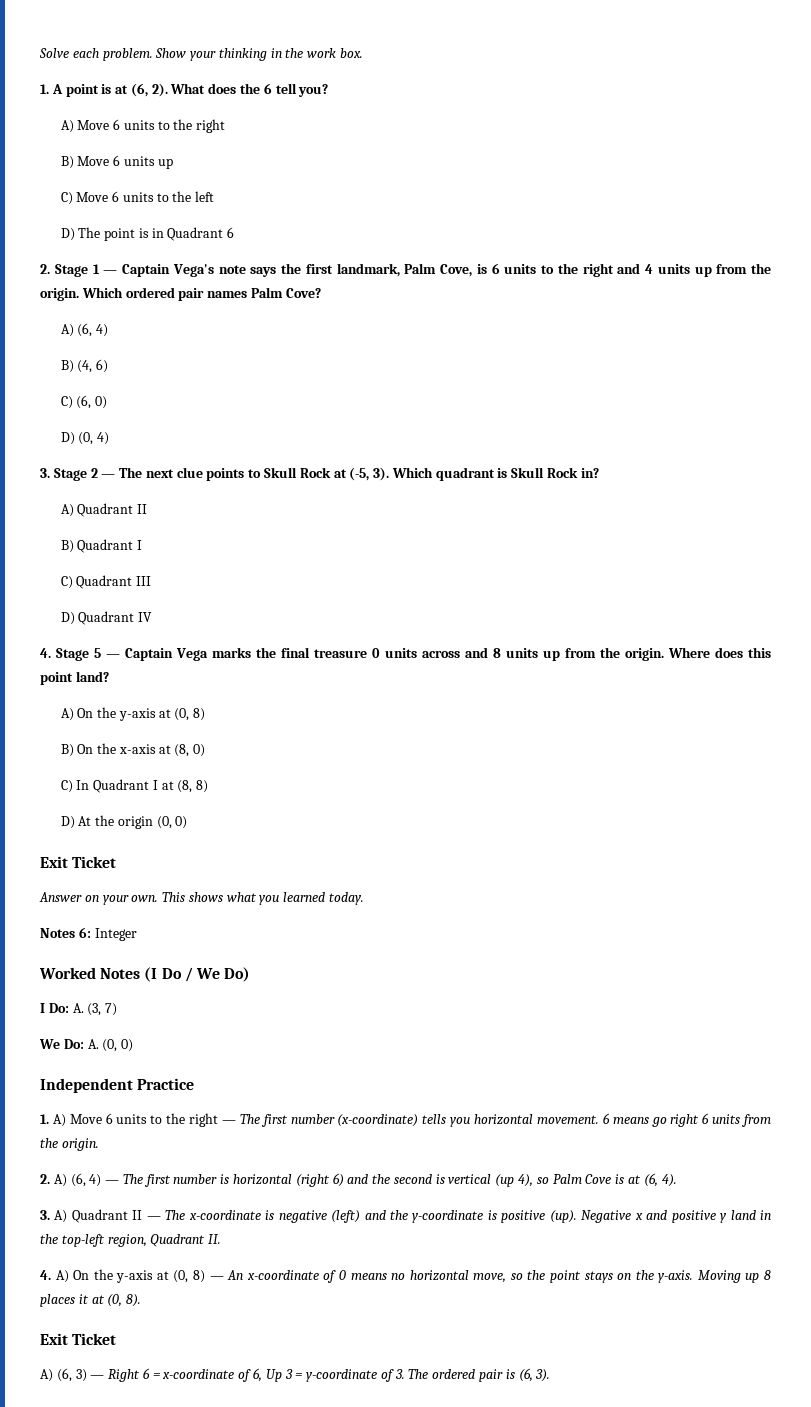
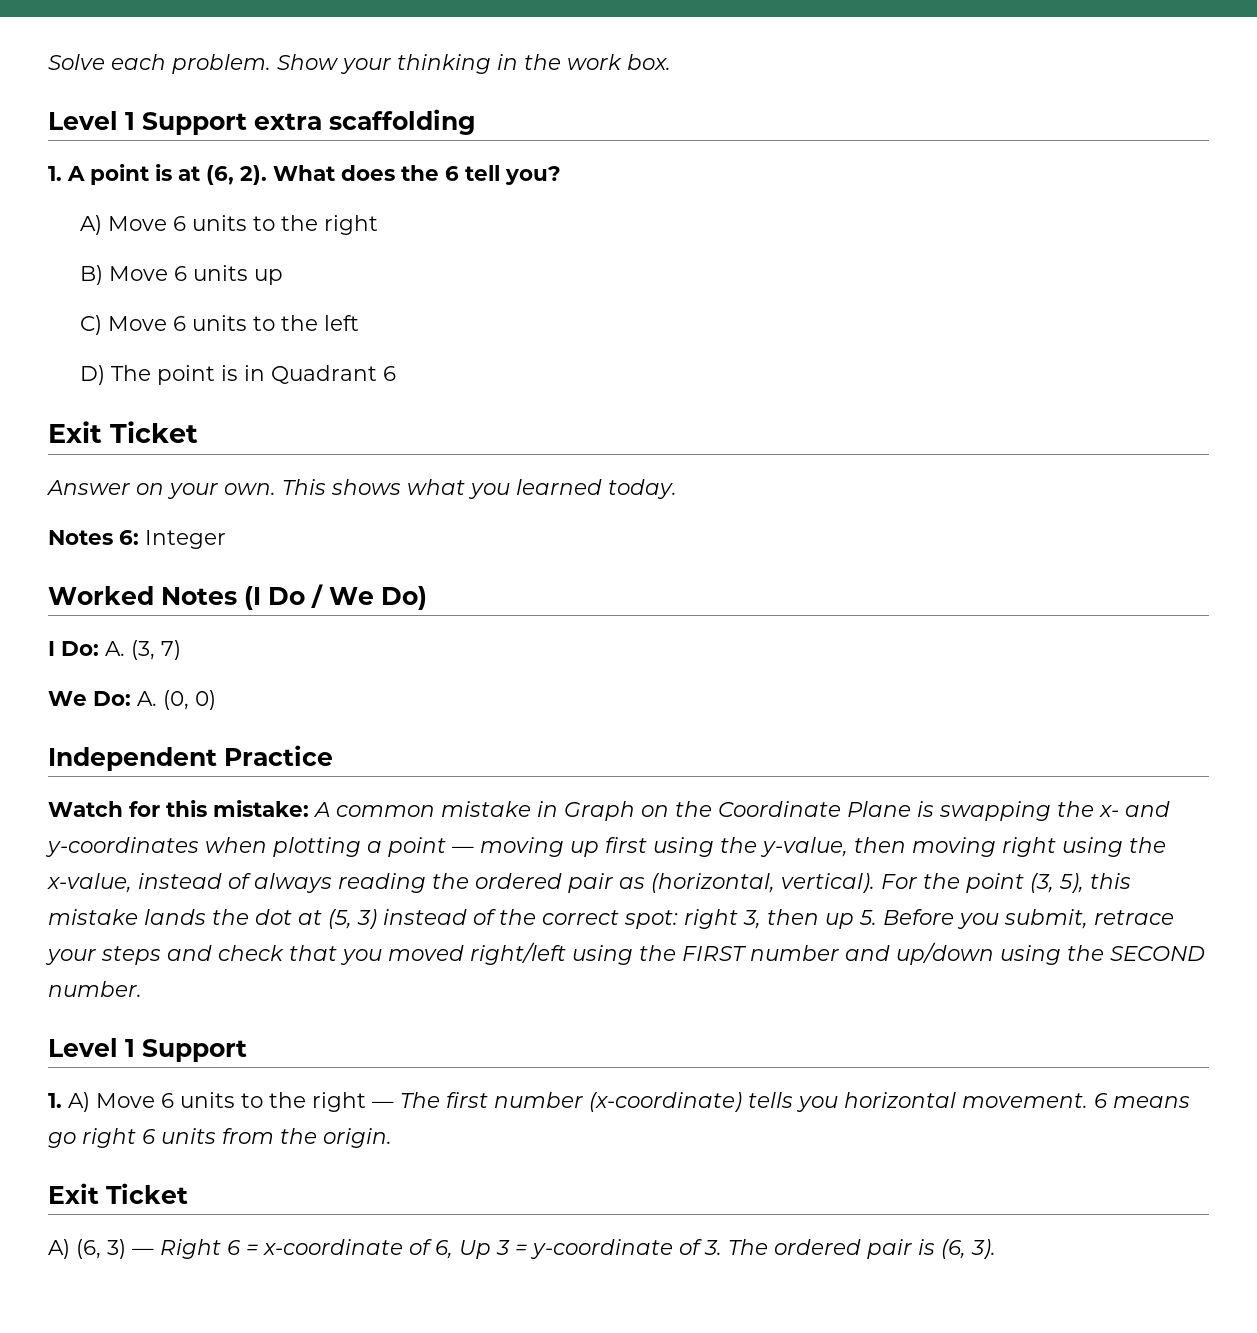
(364, 53) none -> [48,109,476,135] // Level 1 Support extra scaffolding
[40,263,771,277] [40,287,321,301] [60,323,109,337] [60,359,109,373] [60,395,108,409] [60,432,110,445] [40,467,599,481] [60,503,148,517] [60,539,143,553] [60,575,152,589] [60,611,153,625] [40,647,771,661] [40,671,109,685] [60,707,206,721] [60,743,206,757] [60,779,209,793] [60,815,188,829] // 2. Stage 1 — Captain Vega's note says the first landmark, Palm Cove, is 6 units to the right and 4 units up from the origin. Which ordered pair names Palm Cove? // A) (6, 4) // B) (4, 6) // C) (6, 0) // D) (0, 4) // 3. Stage 2 — The next clue points to Skull Rock at (-5, 3). Which quadrant is Skull Rock in? // A) Quadrant II // B) Quadrant I // C) Quadrant III // D) Quadrant IV // 4. Stage 5 — Captain Vega marks the final treasure 0 units across and 8 units up from the origin. Where does this point land? // A) On the y-axis at (0, 8) // B) On the x-axis at (8, 0) // C) In Quadrant I at (8, 8) // D) At the origin (0, 0) -> (396, 373) none
(195, 1084) none -> [48,800,1170,821] [45,837,1166,857] [47,873,1131,893] [48,909,1174,929] [45,942,1205,965] [48,981,142,997] [48,1038,247,1062] // Watch for this mistake: A common mistake in Graph on the Coordinate Plane is swapping the x- and y-coordinates when plotting a point — moving up first using the y-value, then moving right using the x-value, instead of always reading the ordered pair as (horizontal, vertical). For the point (3, 5), this mistake lands the dot at (5, 3) instead of the correct spot: right 3, then up 5. Before you submit, retrace your steps and check that you moved right/left using the FIRST number and up/down using the SECOND number. // Level 1 Support
[40,1173,677,1187] [40,1209,772,1223] [40,1234,222,1247] [40,1269,772,1283] [40,1294,142,1307] // 2. A) (6, 4) — The first number is horizontal (right 6) and the second is vertical (up 4), so Palm Cove is at (6, 4). // 3. A) Quadrant II — The x-coordinate is negative (left) and the y-coordinate is positive (up). Negative x and positive y land in the top-left region, Quadrant II. // 4. A) On the y-axis at (0, 8) — An x-coordinate of 0 means no horizontal move, so the point stays on the y-axis. Moving up 8 places it at (0, 8). -> (392, 1138) none

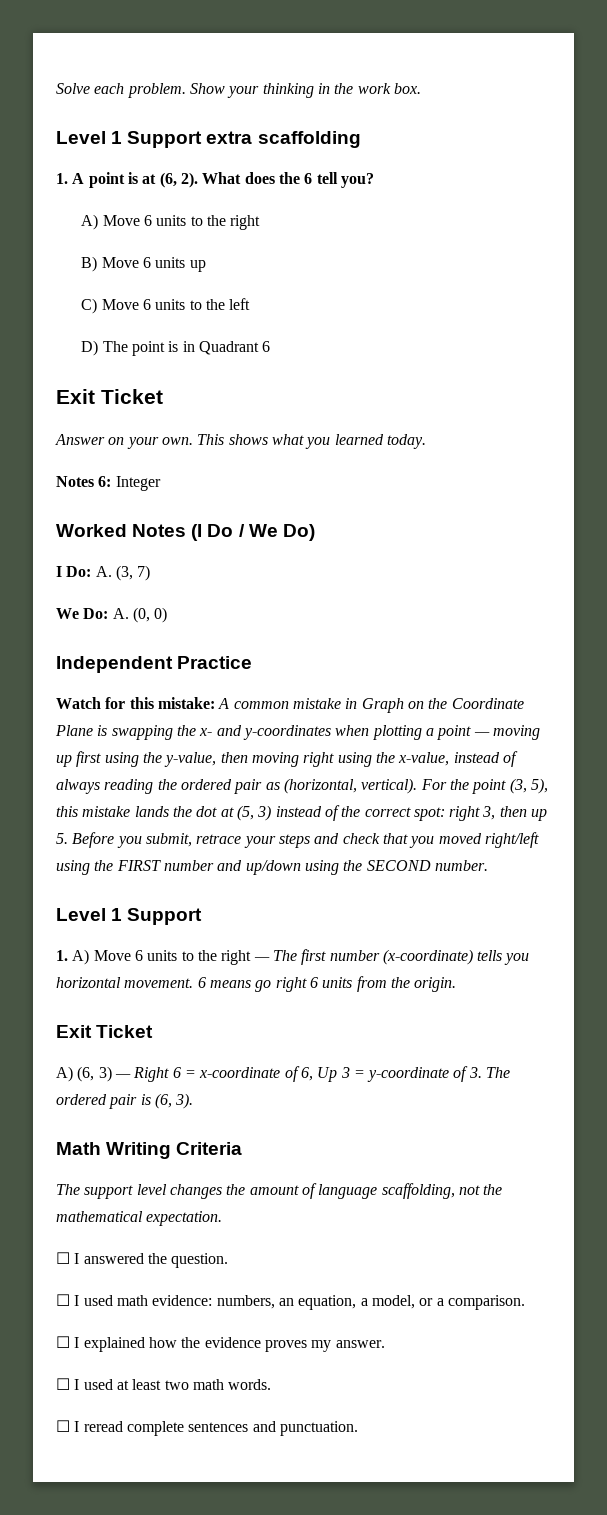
(996, 1249) none -> [56,1142,243,1159] [56,1183,503,1199] [56,1211,223,1226] [56,1252,229,1268] [56,1294,525,1310] [56,1336,385,1352] [56,1378,272,1390] [56,1420,358,1436] // Math Writing Criteria // The support level changes the amount of language scaffolding, not the mathematical expectation. // ☐ I answered the question. // ☐ I used math evidence: numbers, an equation, a model, or a comparison. // ☐ I explained how the evidence proves my answer. // ☐ I used at least two math words. // ☐ I reread complete sentences and punctuation.

